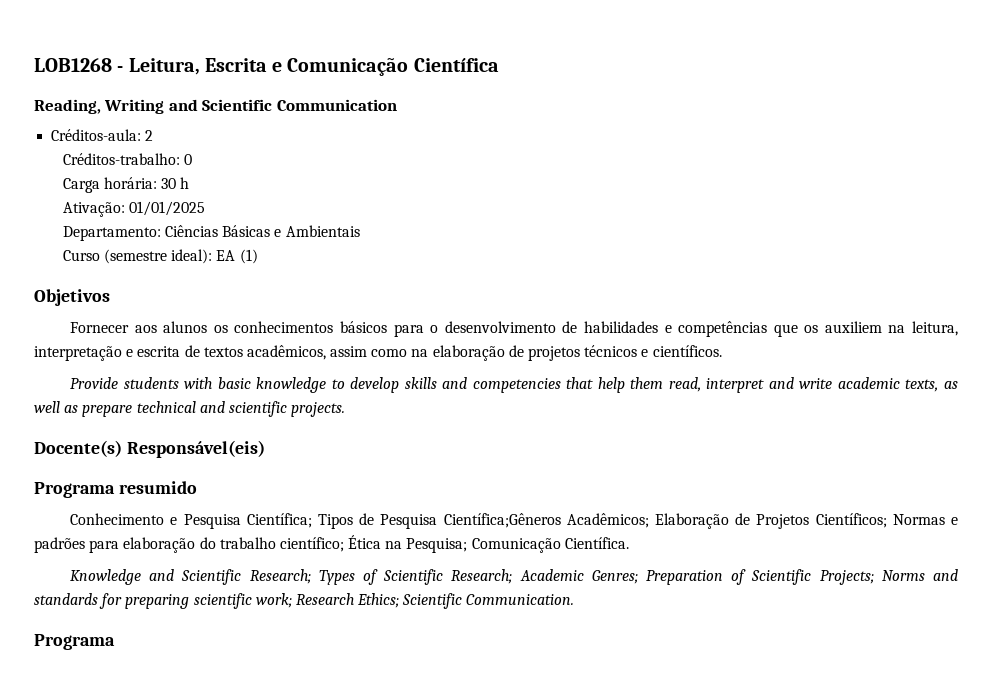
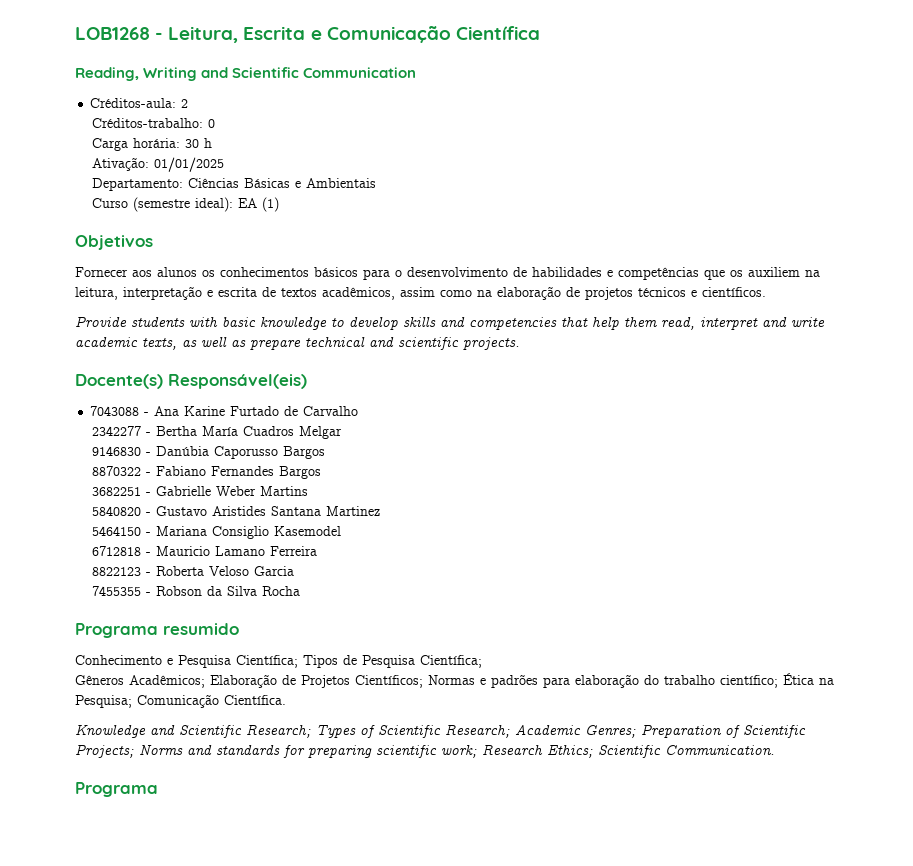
(265, 449) none -> [90,406,359,416] [92,426,343,439] [92,446,326,459] [92,466,322,479] [92,486,309,496] [92,506,381,516] [92,526,342,539] [92,546,318,556] [92,566,295,576] [92,586,301,596] // 7043088 - Ana Karine Furtado de Carvalho // 2342277 - Bertha María Cuadros Melgar // 9146830 - Danúbia Caporusso Bargos // 8870322 - Fabiano Fernandes Bargos // 3682251 - Gabrielle Weber Martins // 5840820 - Gustavo Aristides Santana Martinez // 5464150 - Mariana Consiglio Kasemodel // 6712818 - Mauricio Lamano Ferreira // 8822123 - Roberta Veloso Garcia // 7455355 - Robson da Silva Rocha
[443,513,561,528] Científica;Gêneros -> [420,655,482,668] [75,675,124,685] Científica; // Gêneros

